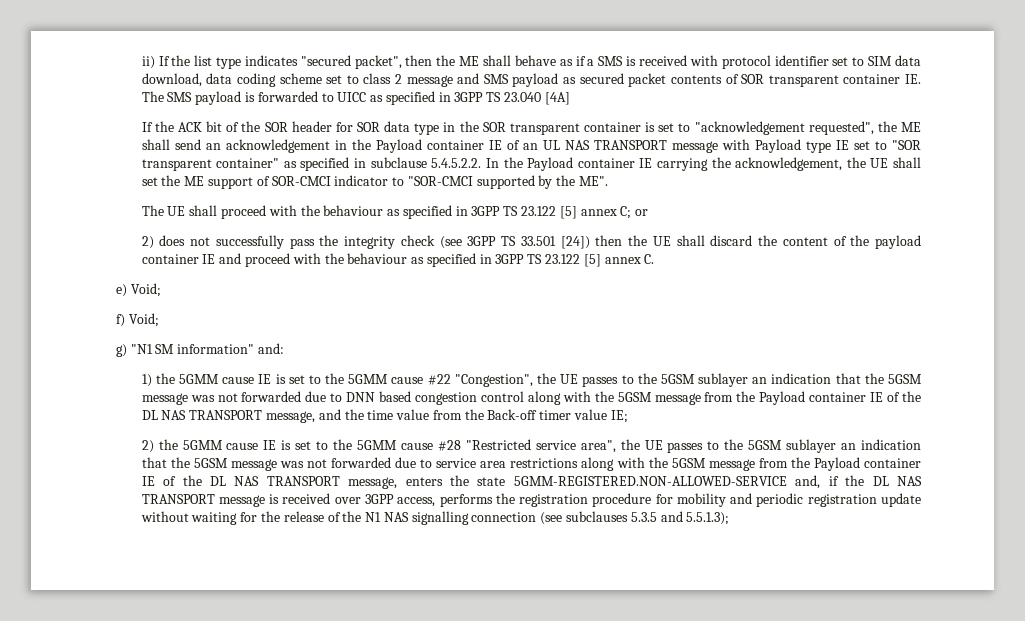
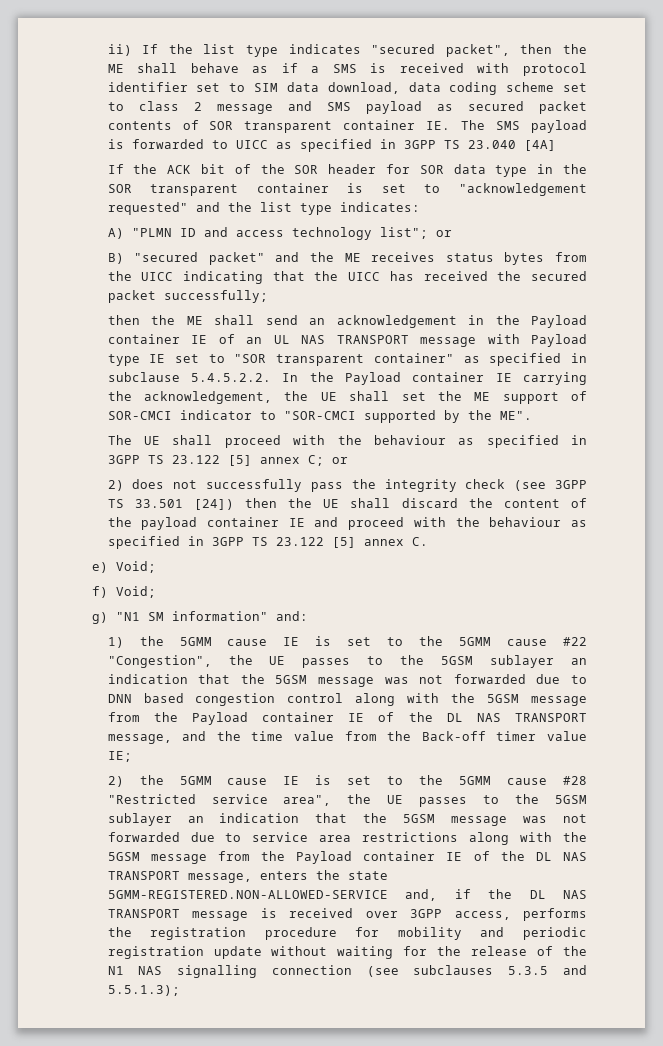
[808,121,874,135] requested", -> [107,202,420,215] [107,227,452,240] [107,252,587,265] [107,271,587,284] [107,290,268,303] [107,315,140,325] requested" and the list type indicates: // A) "PLMN ID and access technology list"; or // B) "secured packet" and the ME receives status bytes from the UICC indicating that the UICC has received the secured packet successfully; // then

